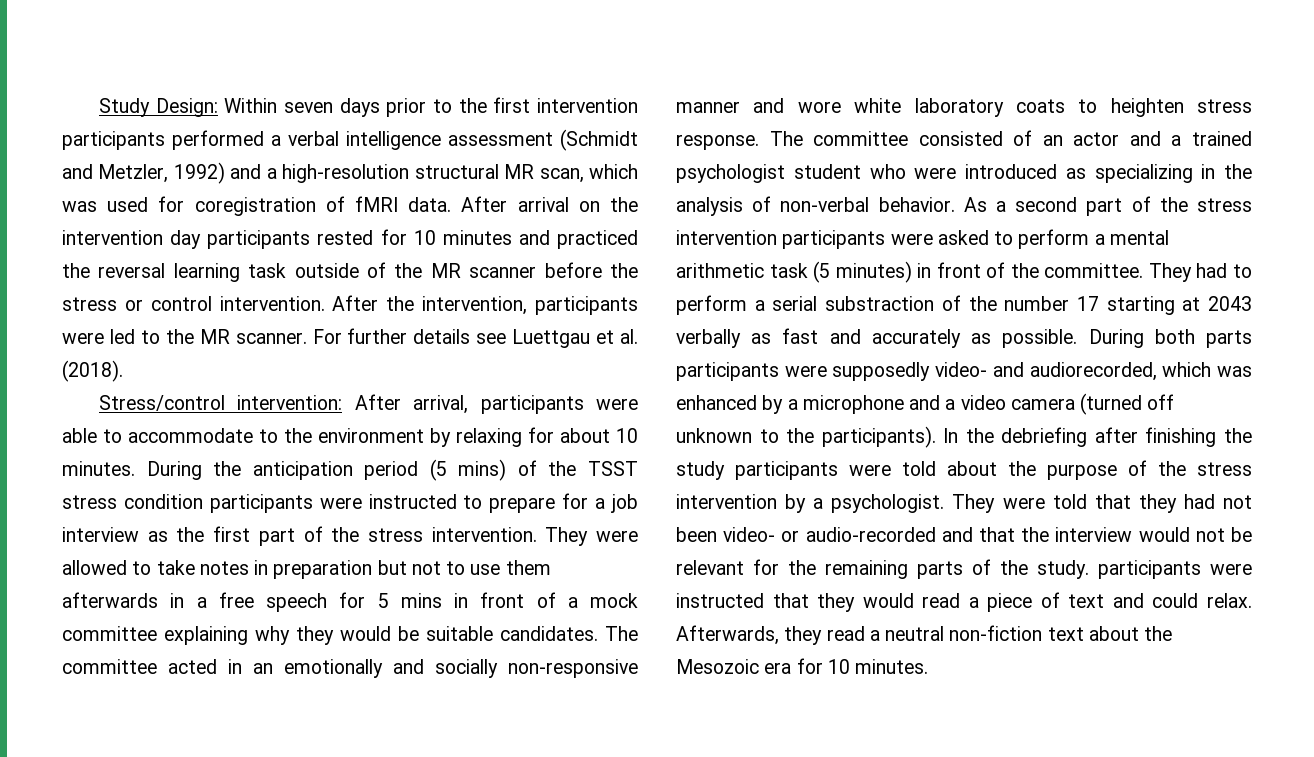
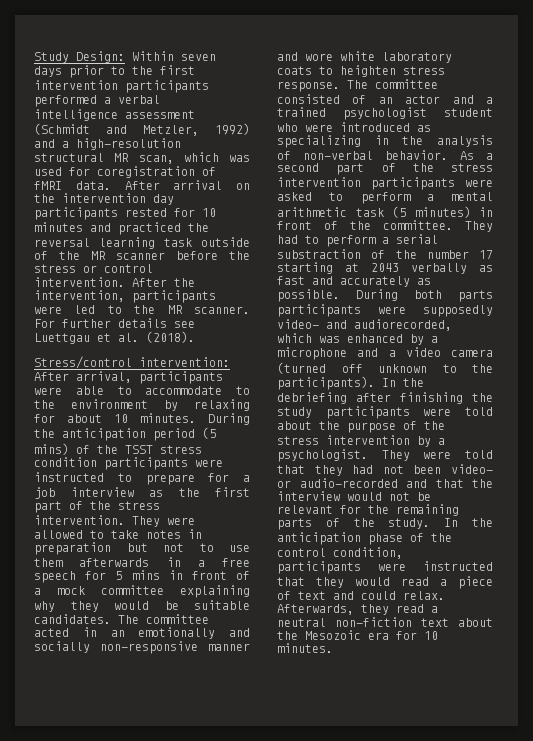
(1089, 569) none -> [444,518,493,527] [277,532,452,545] [277,547,403,559] In the anticipation phase of the control condition,

